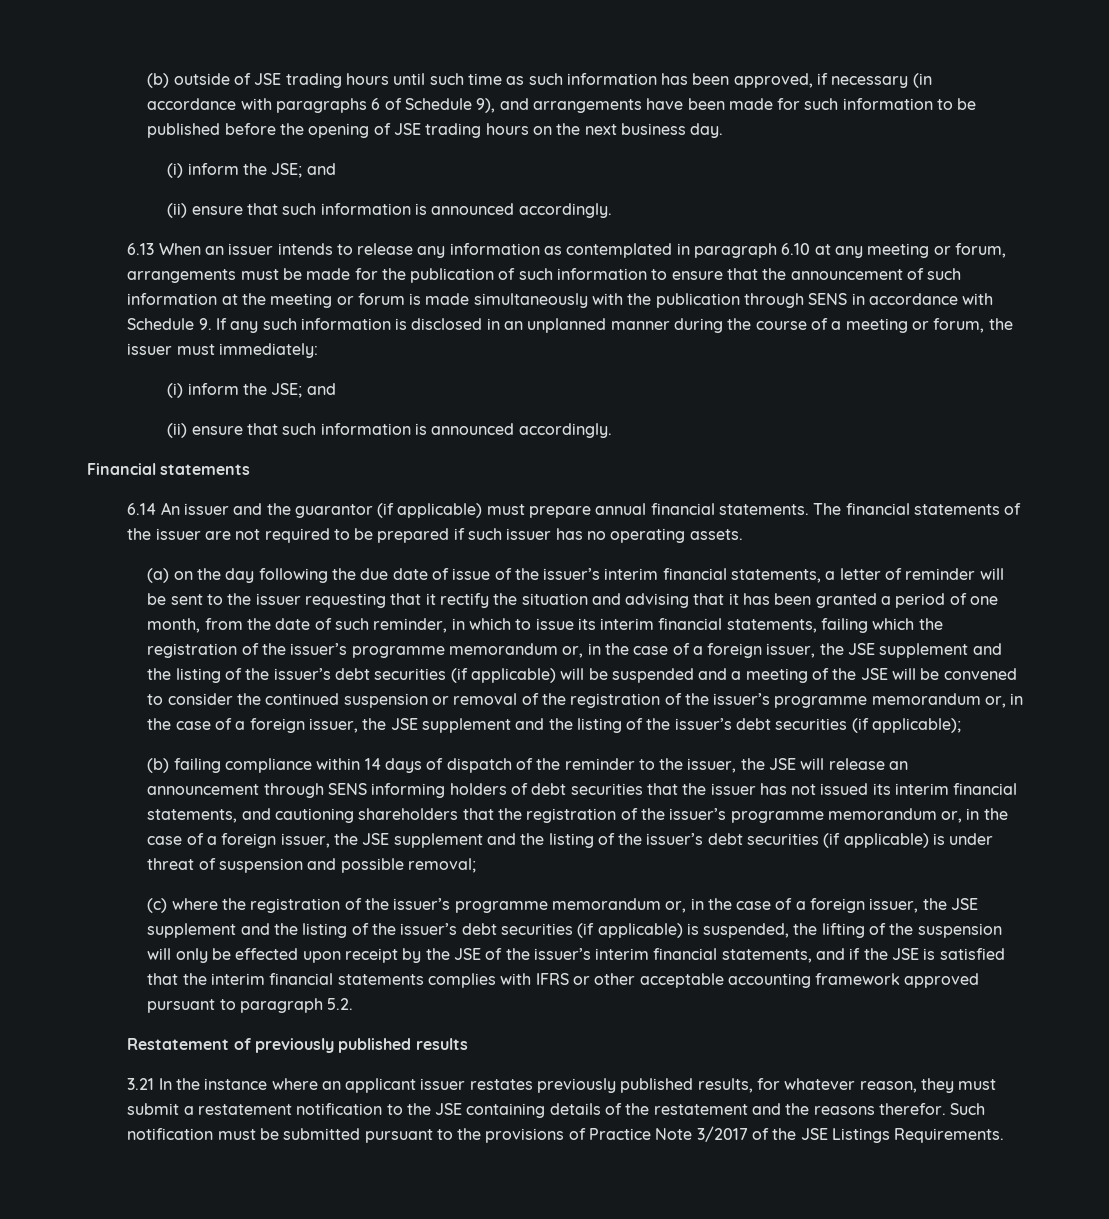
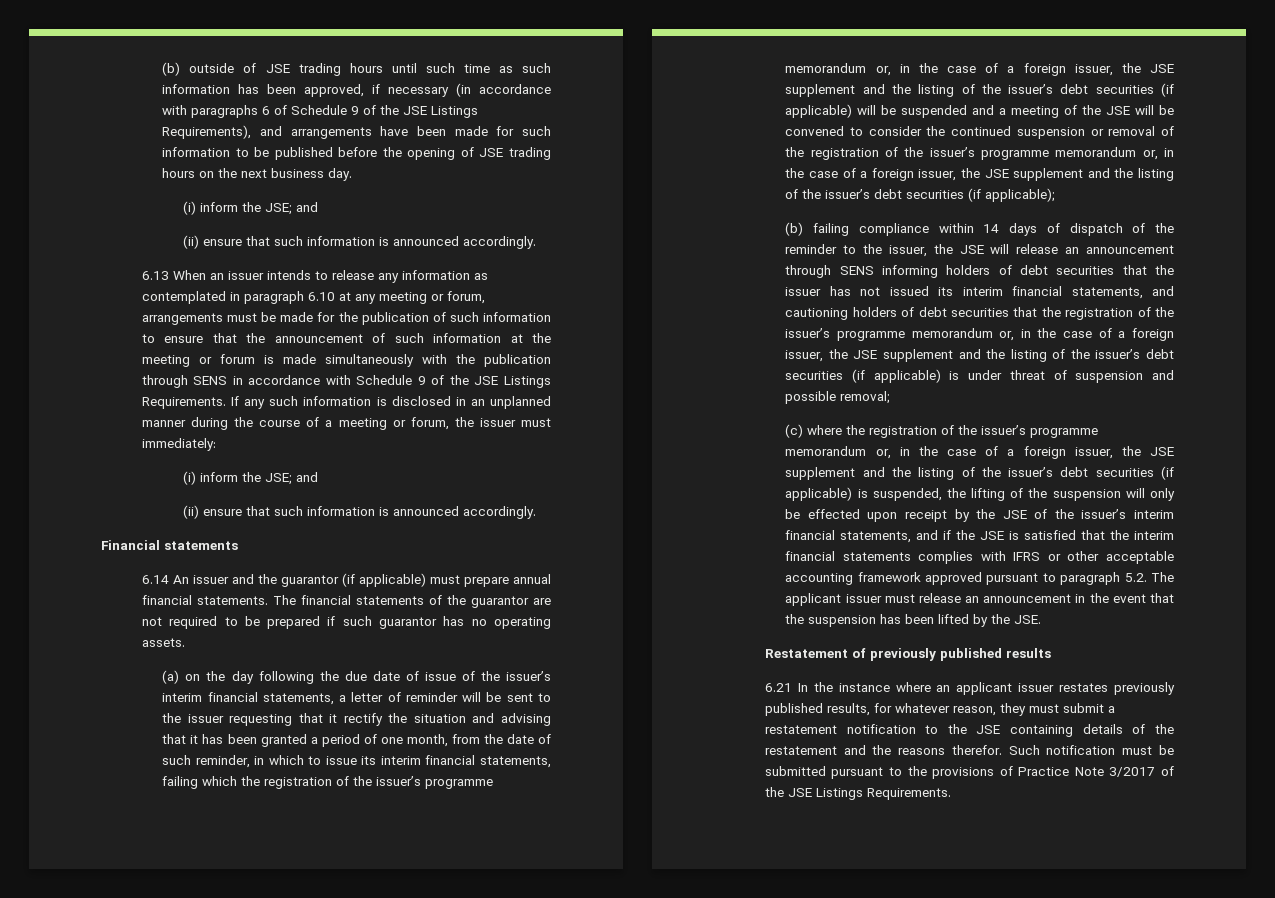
[476,98,496,113] 9), -> [351,105,479,118] [162,125,252,139] 9 of the JSE Listings Requirements),
[198,318,212,330] 9. -> [417,375,551,388] [141,397,226,409] 9 of the JSE Listings Requirements.
[155,528,201,540] issuer -> [470,596,529,608] guarantor
[506,528,552,540] issuer -> [379,617,438,629] guarantor
[358,808,459,820] shareholders -> [852,307,1009,317] holders of debt securities
(354, 1004) none -> [1151,572,1174,582] [785,593,1174,606] [785,614,1042,627] The applicant issuer must release an announcement in the event that the suspension has been lifted by the JSE.
[127,1078,155,1090] 3.21 -> [764,683,792,692] 6.21

